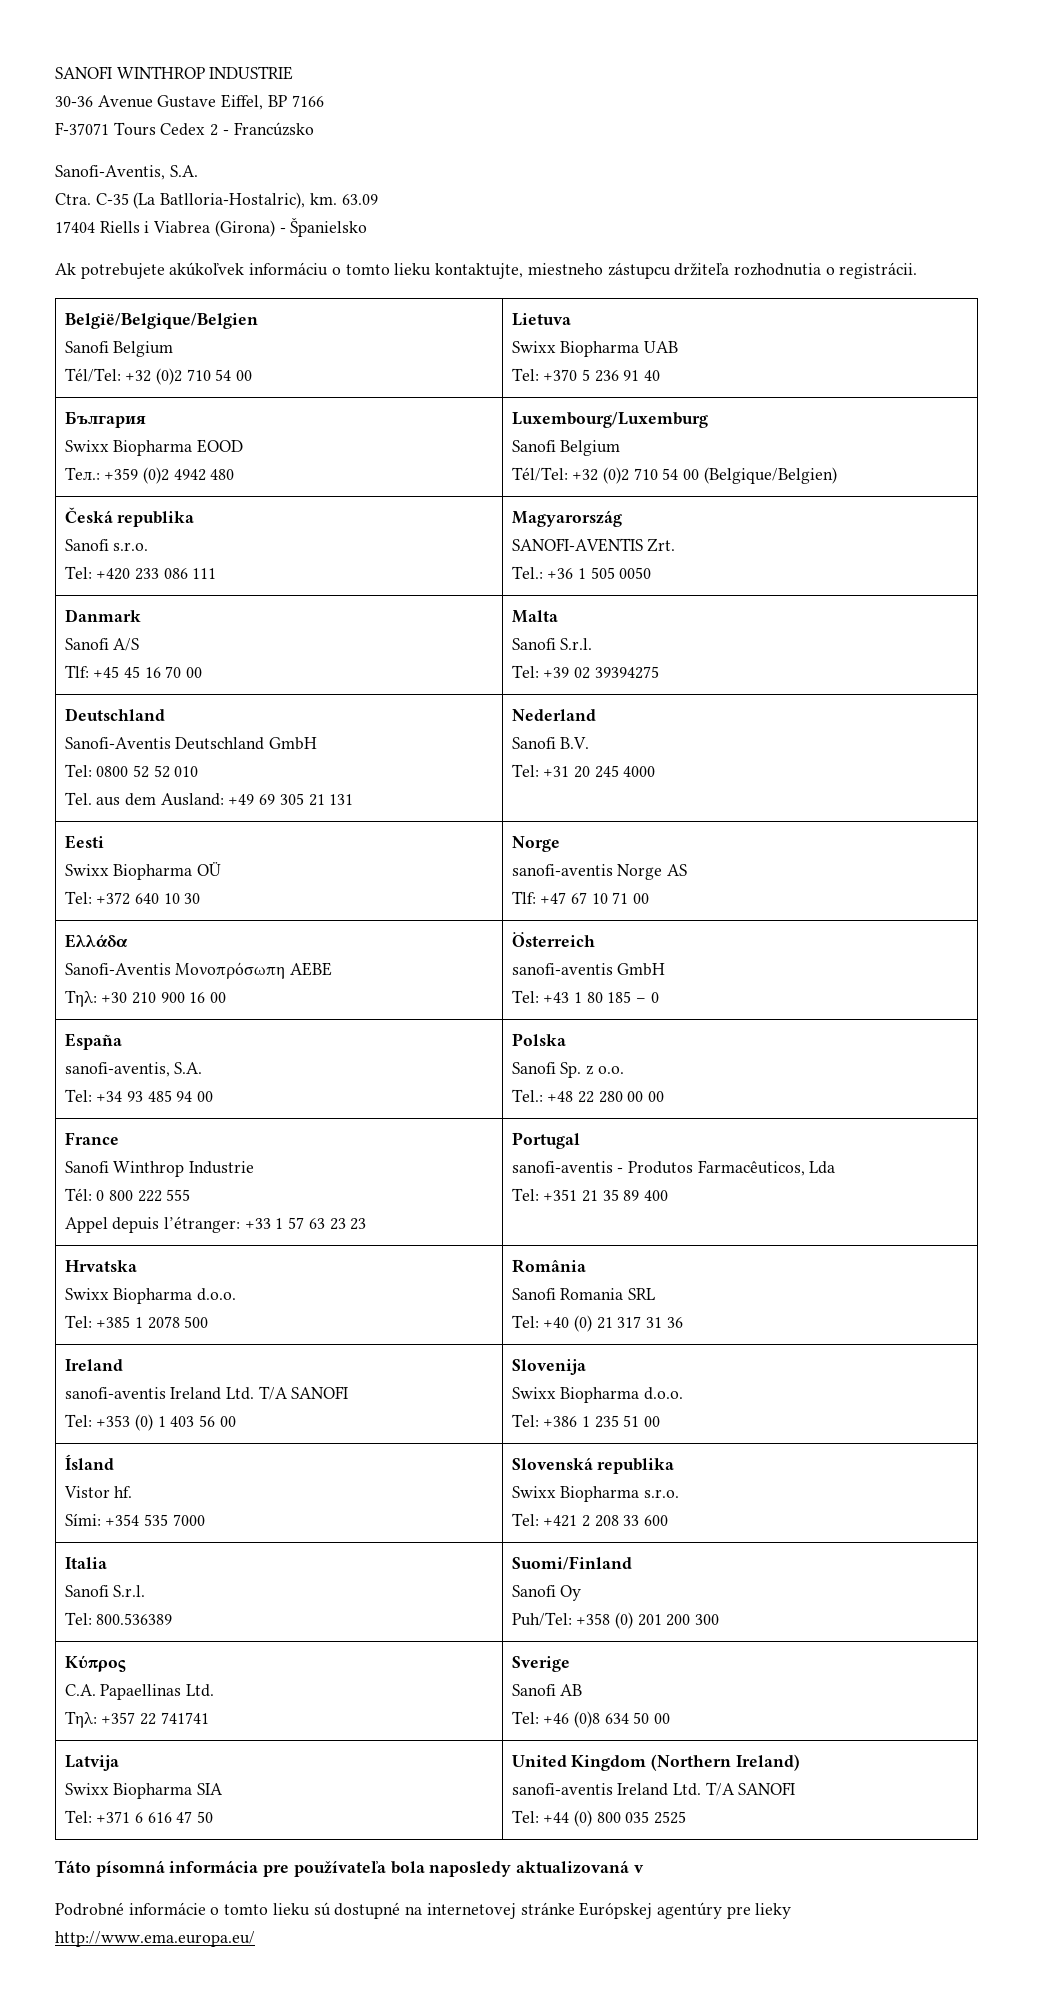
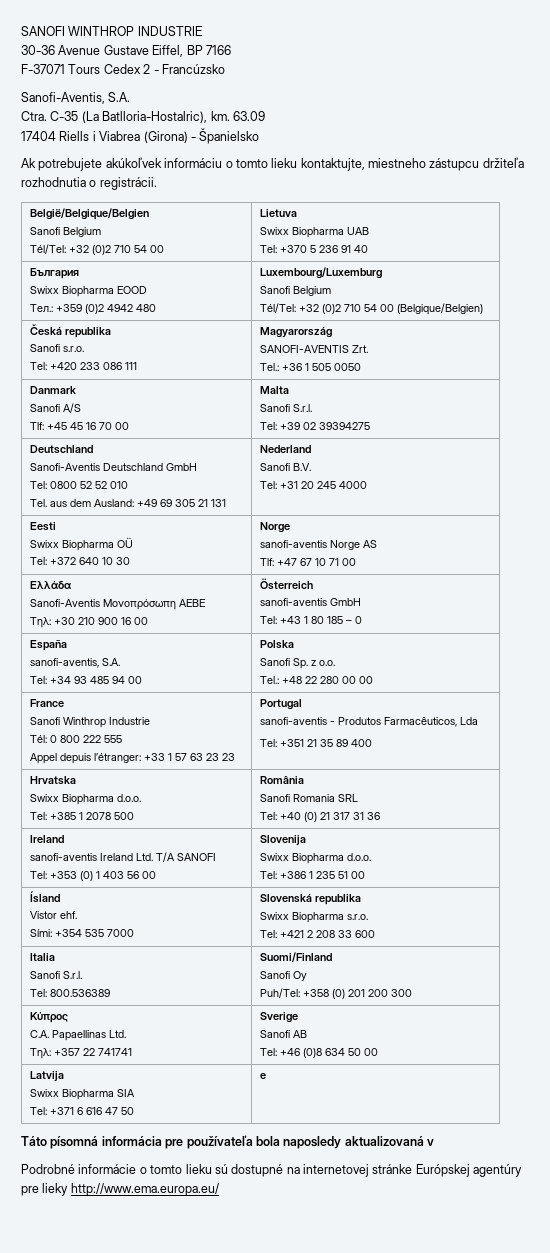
[114,1486,133,1498] hf. -> [60,911,78,919] ehf.
[511,1754,800,1771] [511,1782,796,1796] [511,1810,687,1827] United Kingdom (Northern Ireland) // sanofi-aventis Ireland Ltd. T/A SANOFI // Tel: +44 (0) 800 035 2525 -> [260,1073,267,1079] e

